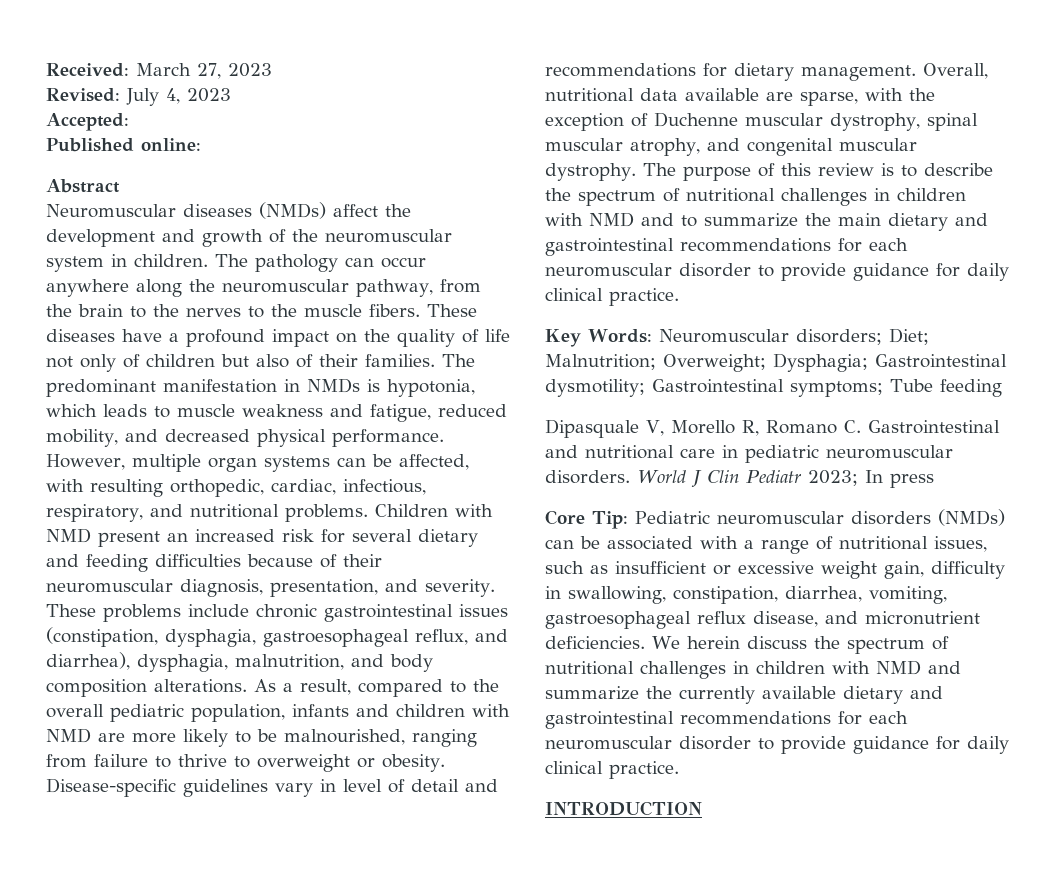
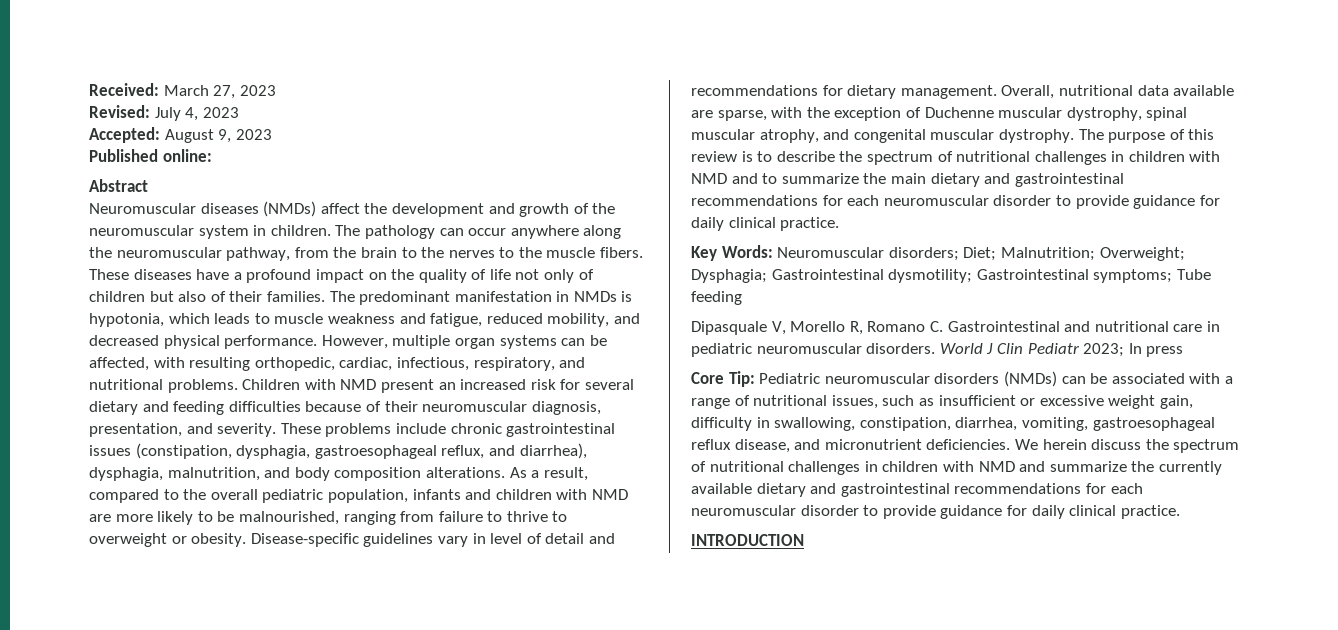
(129, 122) none -> [164,129,272,143] August 9, 2023

